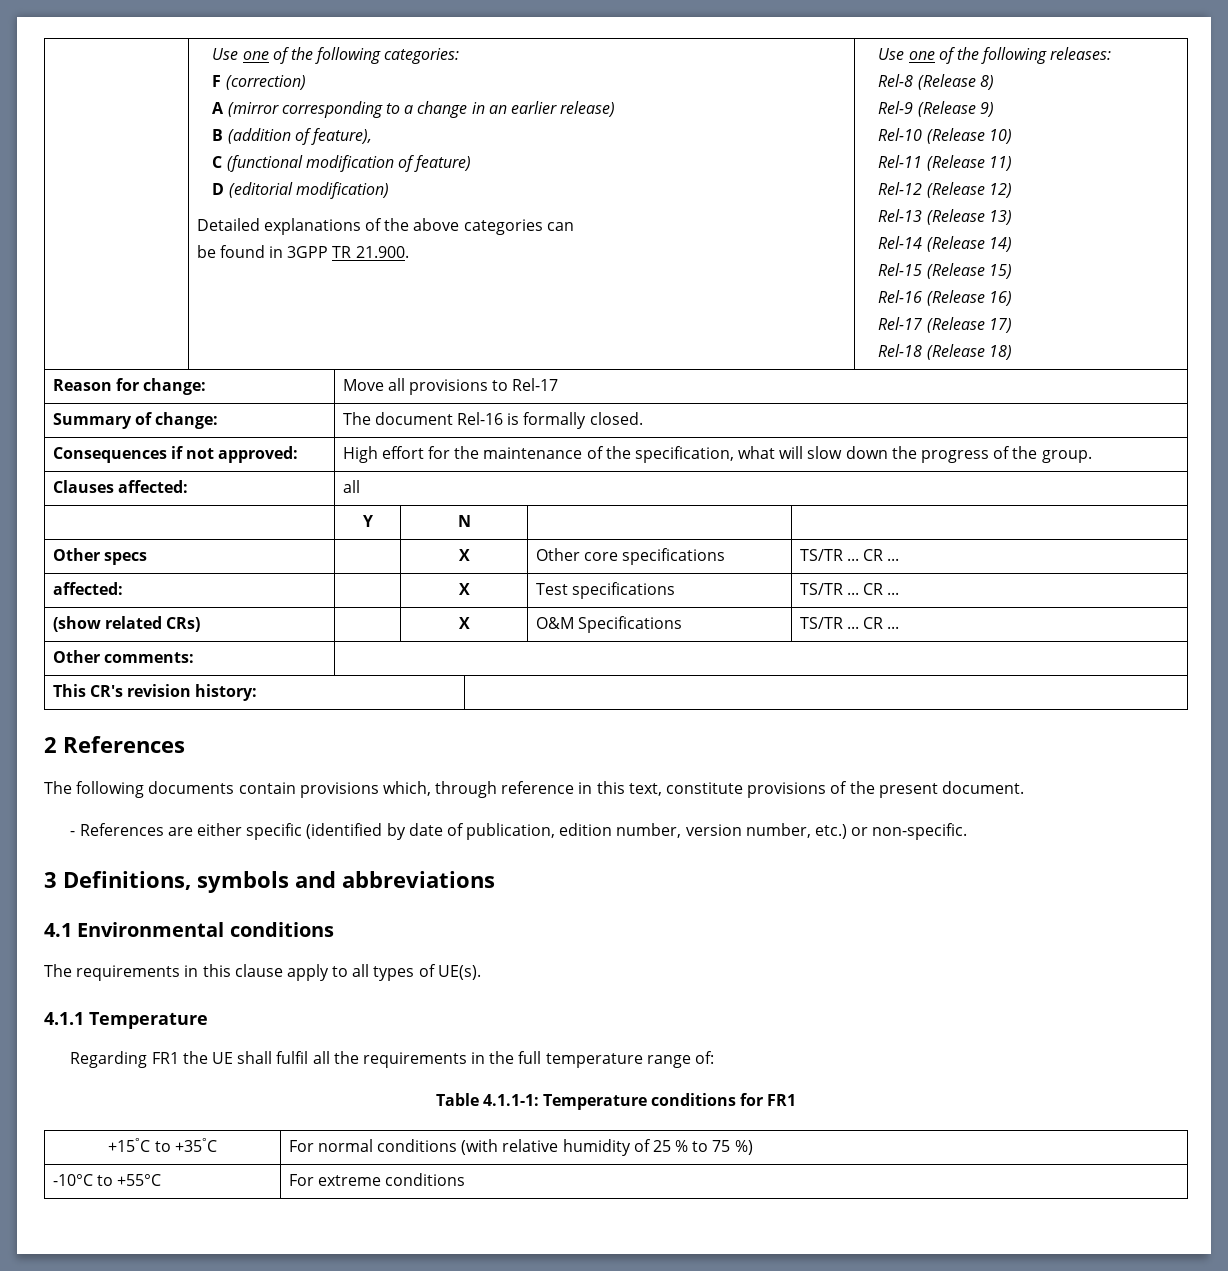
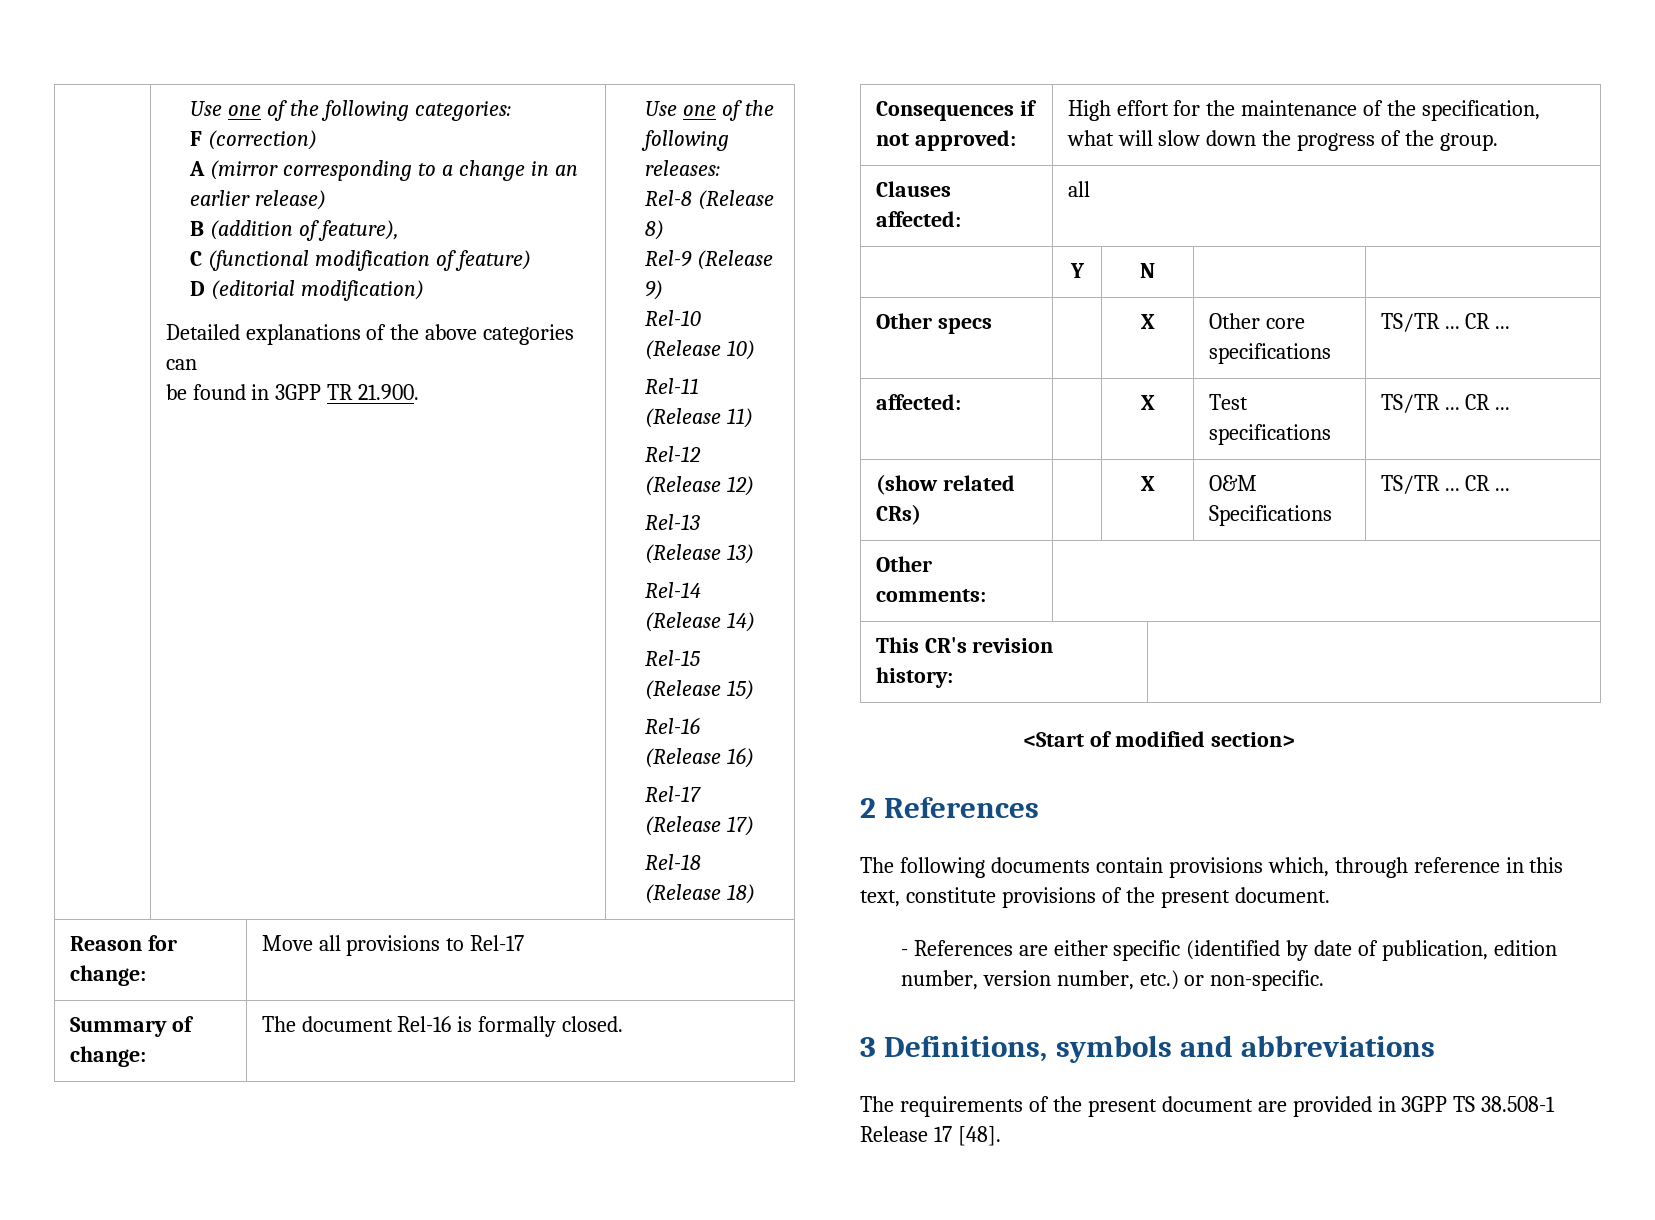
(258, 692) none -> [1022,731,1295,747] // <Start of modified section>
[44,922,334,937] // 4.1 Environmental conditions -> (1436, 1046) none
[184,964,481,981] [44,1012,208,1029] [70,1051,715,1068] [435,1093,797,1110] [108,1138,217,1152] [288,1139,753,1156] [52,1174,161,1186] [288,1173,465,1186] in this clause apply to all types of UE(s). // 4.1.1 Temperature // Regarding FR1 the UE shall fulfil all the requirements in the full temperature range of: // Table 4.1.1-1: Temperature conditions for FR1 // +15°C to +35°C | For normal conditions (with relative humidity of 25 % to 75 %) // -10°C to +55°C | For extreme conditions -> [1028,1096,1556,1117] [860,1126,1001,1146] of the present document are provided in 3GPP TS 38.508-1 Release 17 [48].

